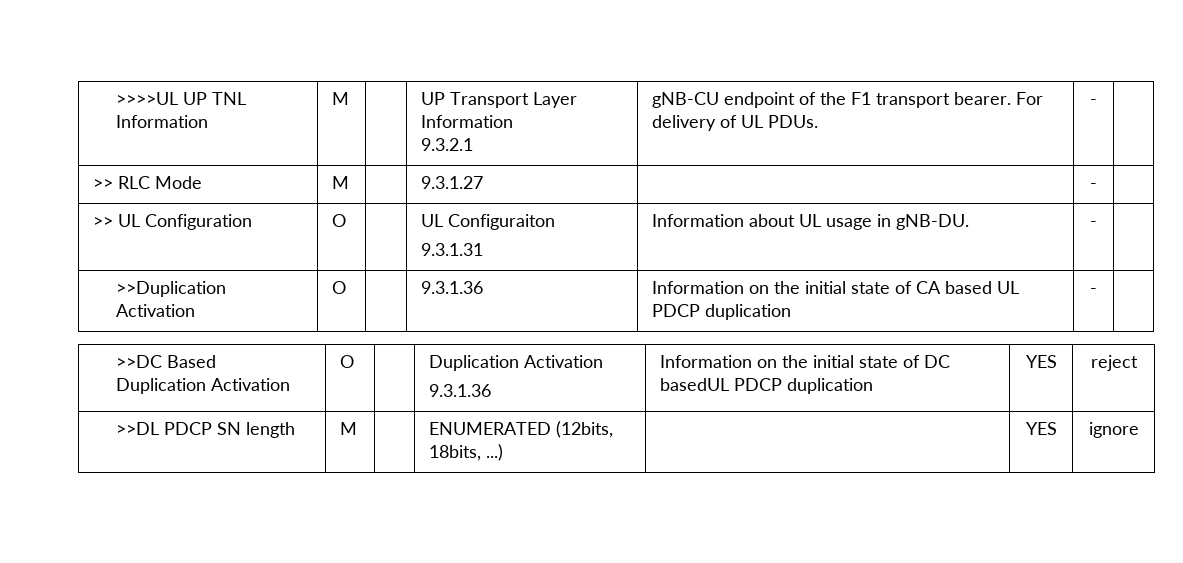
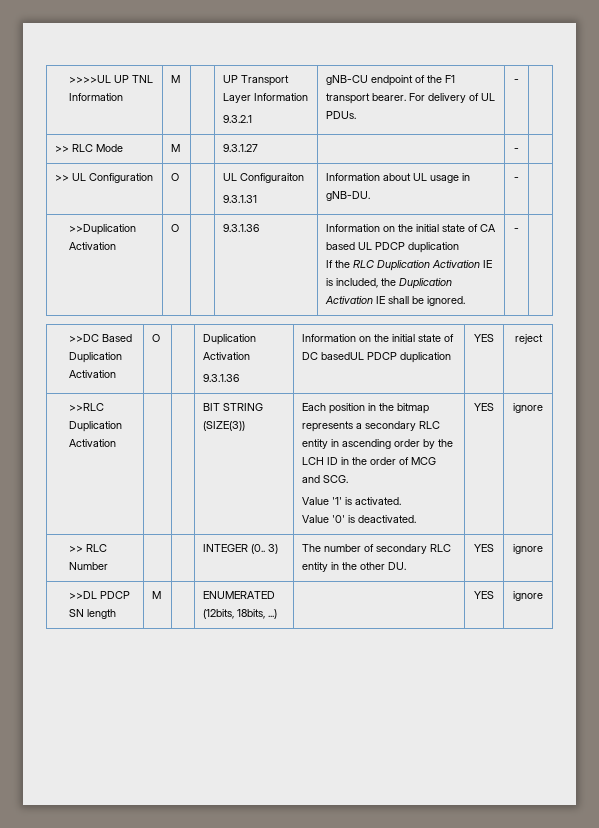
(792, 312) none -> [325,260,492,271] [325,278,452,289] [324,296,465,306] // If the RLC Duplication Activation IE is included, the Duplication Activation IE shall be ignored.
(1138, 363) none -> [68,403,104,411] [68,421,122,432] [68,439,116,447] [202,403,263,411] [202,421,245,431] [301,403,429,414] [301,421,440,432] [301,439,453,449] [301,457,436,465] [301,475,348,483] [301,497,401,505] [301,515,416,523] [474,403,494,411] [513,403,543,413] [68,544,107,552] [68,562,108,570] [202,544,278,554] [301,544,451,554] [301,562,406,572] [474,544,494,552] [513,544,543,554] // >>RLC Duplication Activation | | | BIT STRING (SIZE(3)) | Each position in the bitmap represents a secondary RLC entity in ascending order by the LCH ID in the order of MCG and SCG. // Value '1' is activated. // Value '0' is deactivated. | YES | ignore // >> RLC Number | | | INTEGER (0.. 3) | The number of secondary RLC entity in the other DU. | YES | ignore

